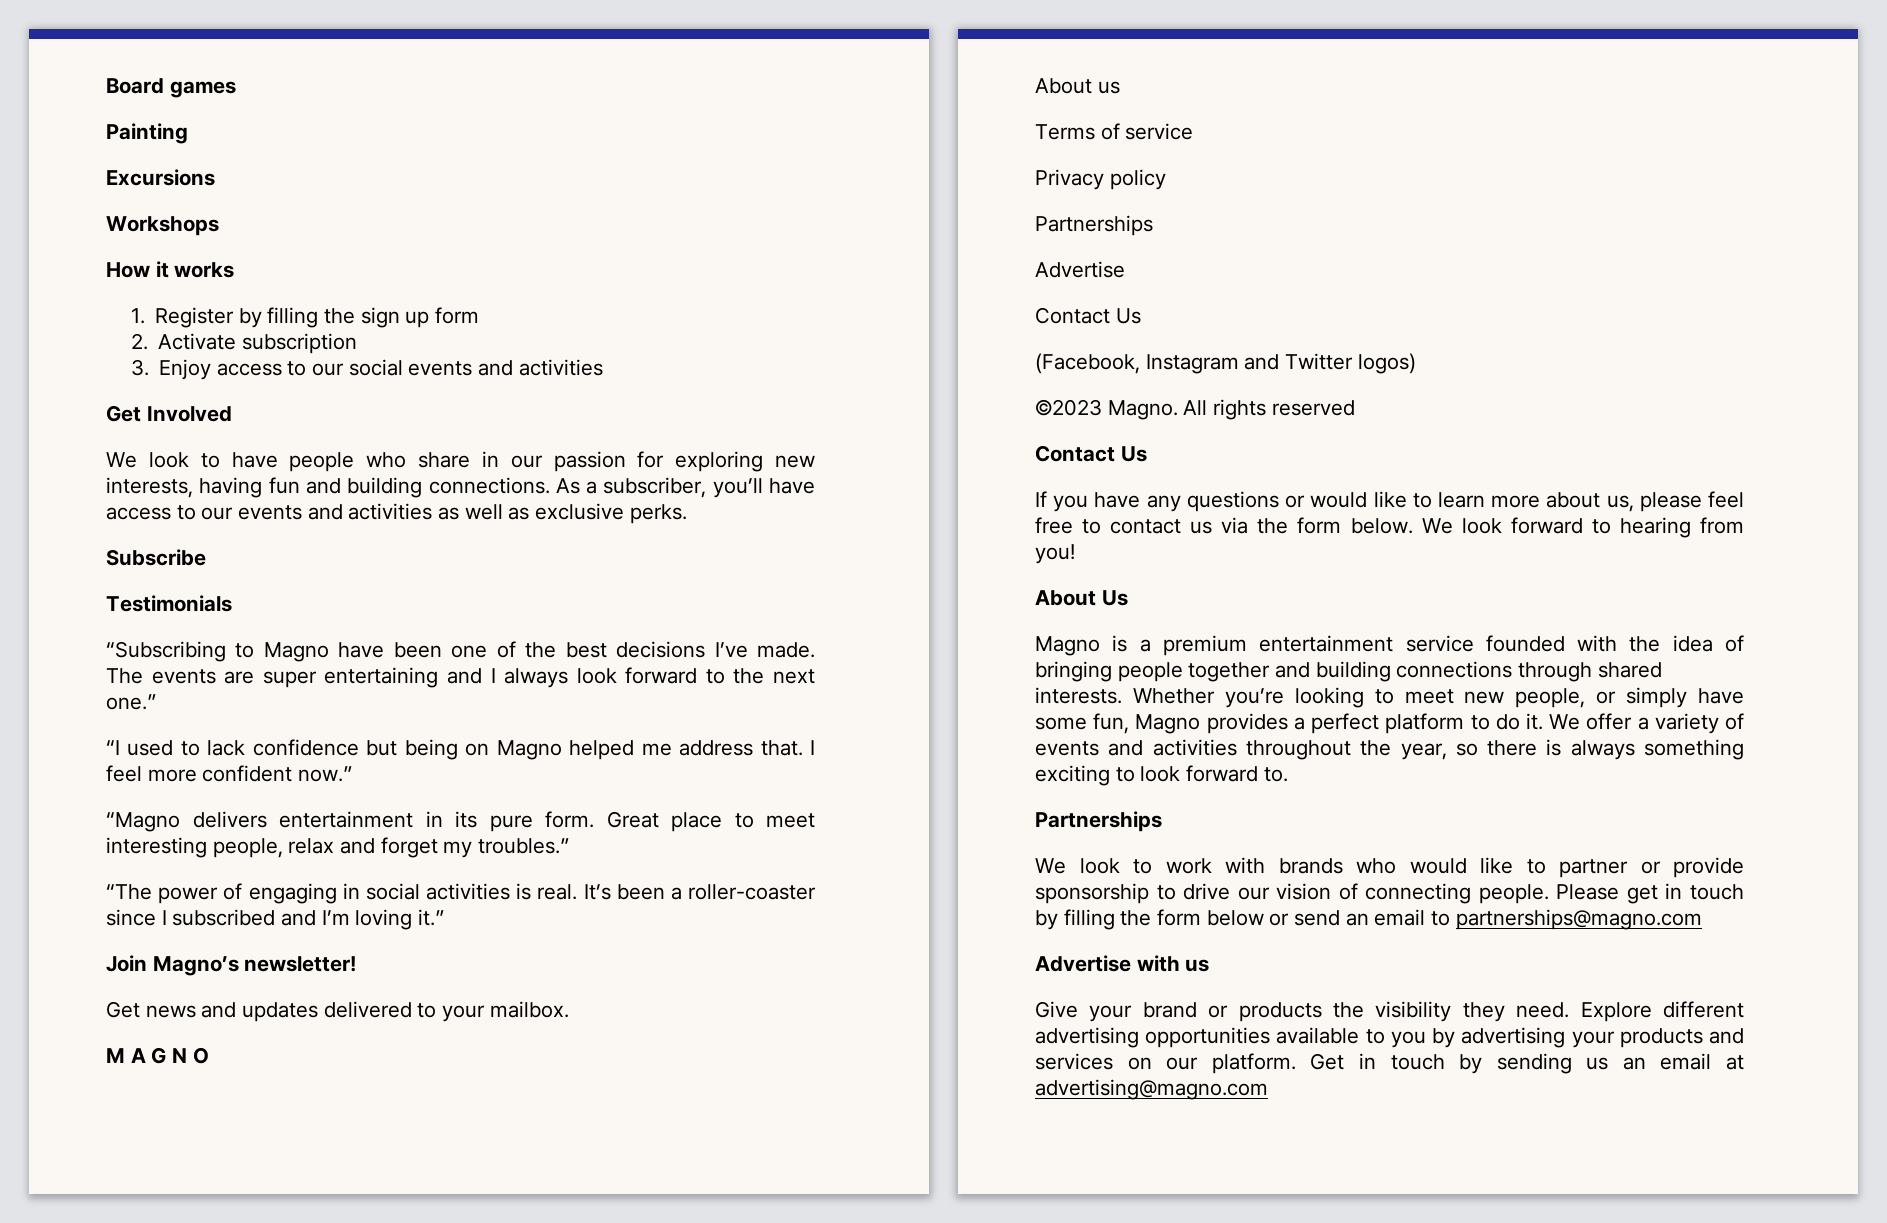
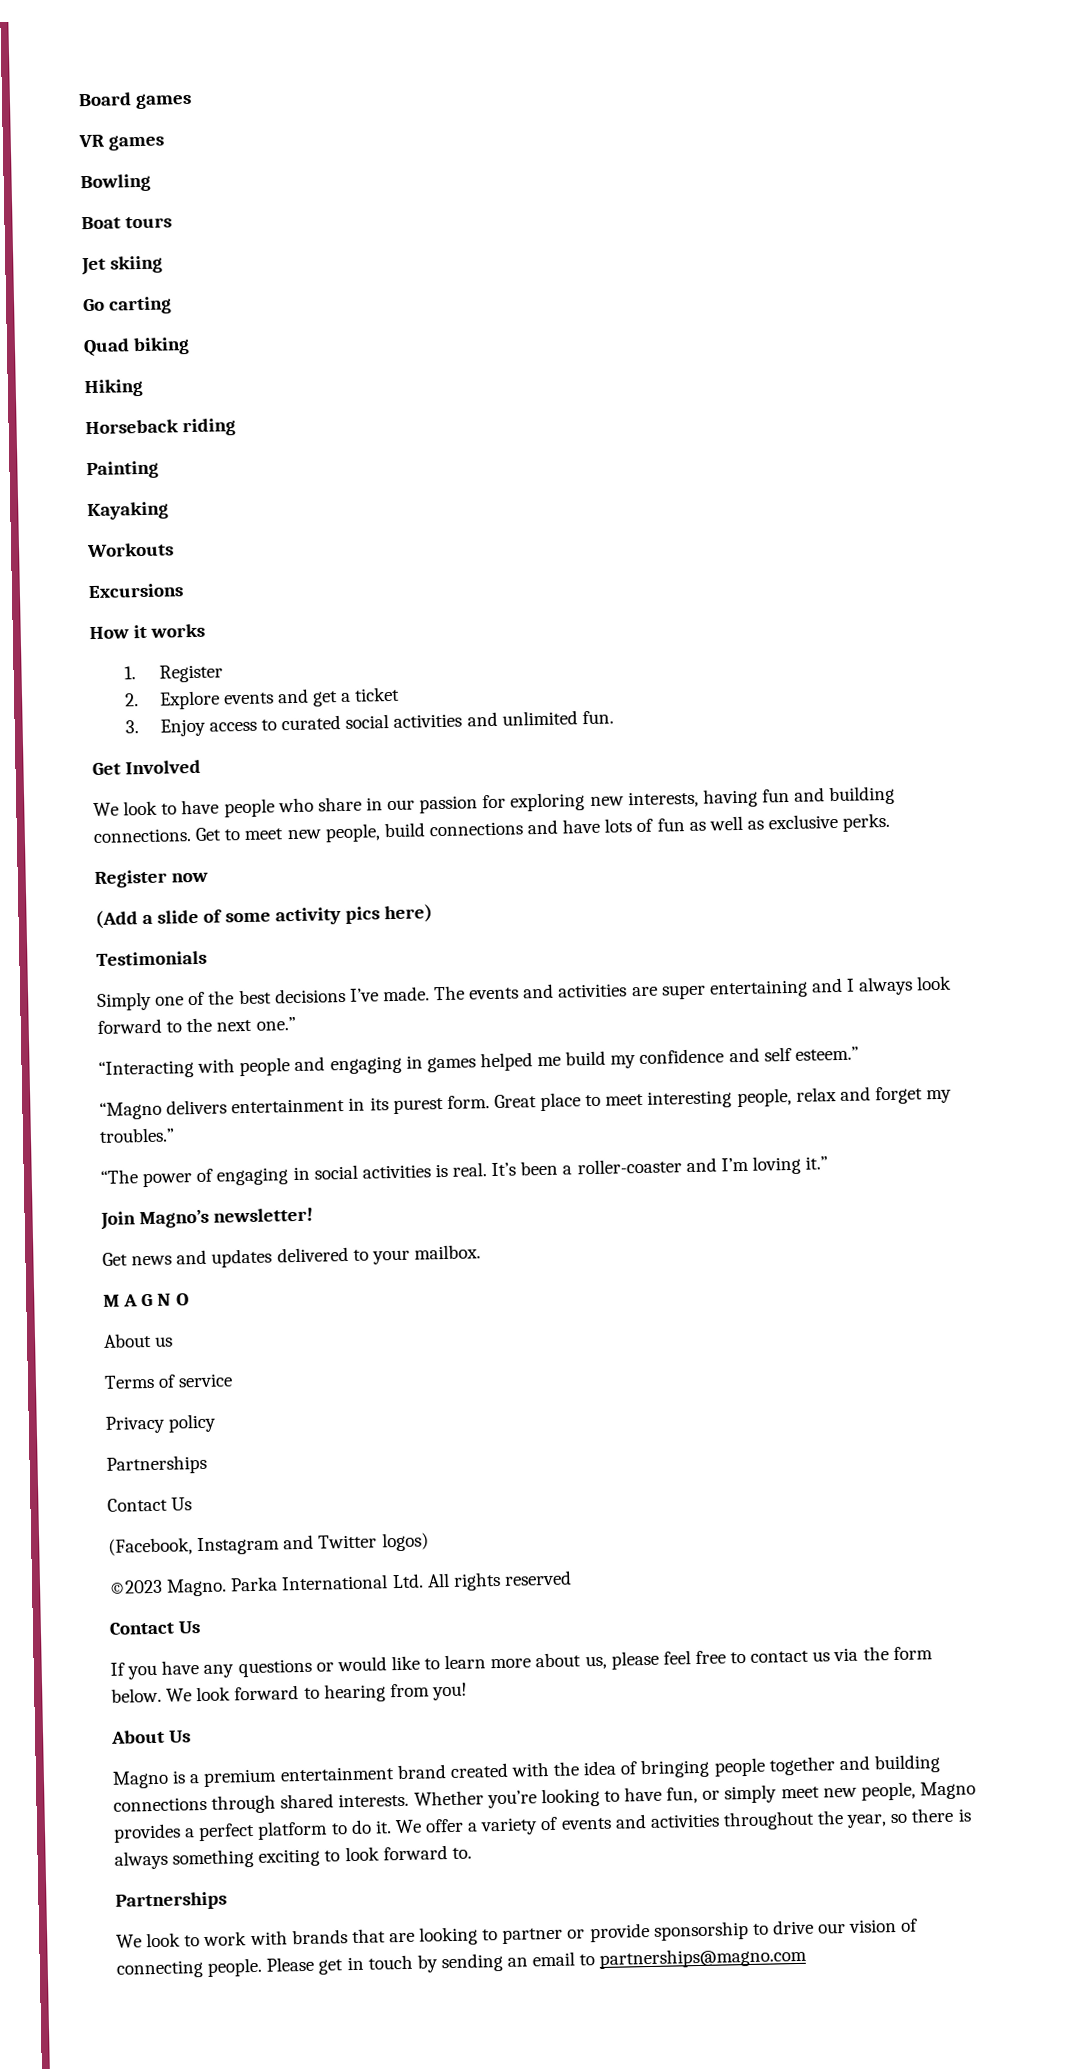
(236, 89) none -> [78,134,165,151] [80,173,151,193] [81,216,173,230] [81,255,164,276] [83,296,173,315] [83,336,191,357] [84,378,143,398] [85,418,237,437] // VR games // Bowling // Boat tours // Jet skiing // Go carting // Quad biking // Hiking // Horseback riding
(188, 133) none -> [87,501,169,521] [86,542,174,558] // Kayaking // Workouts
[106,216,219,236] // Workshops -> (184, 591) none
[238,307,480,328] [130,333,357,354] [130,359,603,380] by filling the sign up form // 2. Activate subscription // 3. Enjoy access to our social events and activities -> [124,686,401,710] [125,710,614,737] // 2. Explore events and get a ticket // 3. Enjoy access to curated social activities and unlimited fun.
[555,477,815,498] [106,503,433,520] As a subscriber, you’ll have access to our events and activities -> [195,818,685,843] Get to meet new people, build connections and have lots of fun
[106,549,206,566] [106,595,232,612] [106,641,442,662] Subscribe // Testimonials // “Subscribing to Magno have been -> [94,869,209,889] [95,904,433,930] [96,950,207,966] [97,991,152,1011] Register now // (Add a slide of some activity pics here) // Testimonials // Simply
(216, 676) none -> [522,983,628,999] and activities
[106,739,815,760] [106,765,353,782] “I used to lack confidence but being on Magno helped me address that. I feel more confident now.” -> [98,1046,859,1079] “Interacting with people and engaging in games helped me build my confidence and self esteem.”
[489,815,533,832] pure -> [392,1098,444,1115] purest
[106,909,276,926] since I subscribed -> (682, 1166) none
[1035,261,1125,278] // Advertise -> (207, 1464) none
(1178, 410) none -> [230,1573,424,1592] Parka International Ltd.
[1405,635,1565,652] service founded -> [396,1762,509,1780] brand created
[1404,687,1744,708] [1035,713,1130,734] meet new people, or simply have some fun, -> [624,1781,916,1804] have fun, or simply meet new people,
[1356,857,1513,874] who would like -> [351,1926,479,1946] that are looking
[1063,909,1702,930] [1035,955,1210,972] [1035,1001,1744,1022] [1035,1027,1744,1048] [1035,1053,1744,1074] [1035,1079,1268,1100] filling the form below or send an email to partnerships@magno.com // Advertise with us // Give your brand or products the visibility they need. Explore different advertising opportunities available to you by advertising your products and services on our platform. Get in touch by sending us an email at advertising@magno.com -> [440,1946,808,1973] sending an email to partnerships@magno.com

